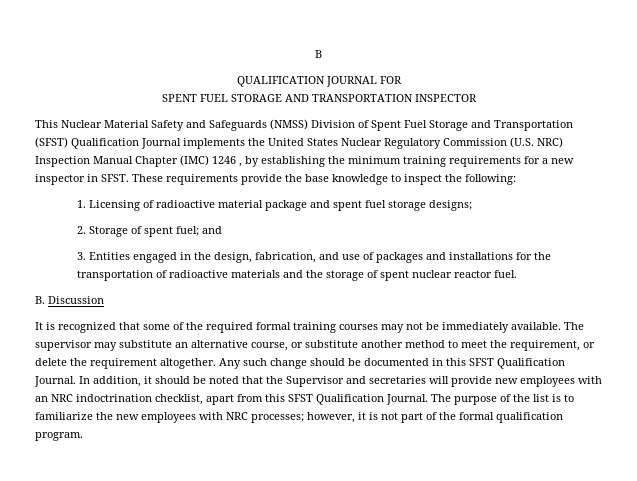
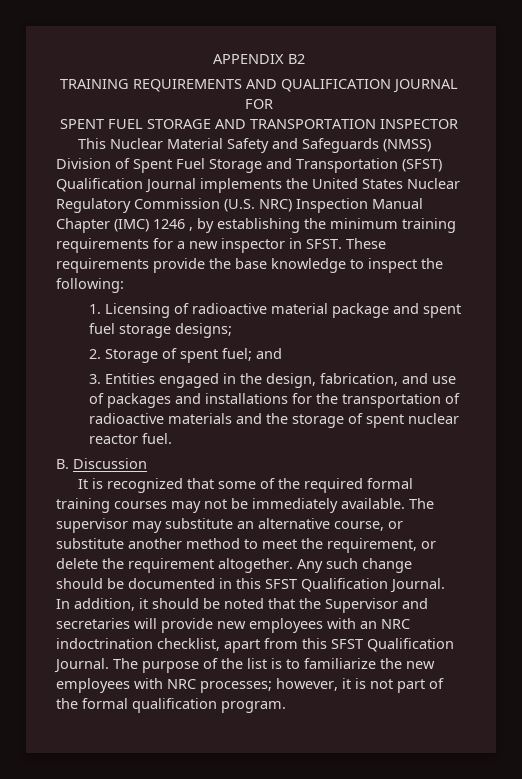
[315,50,322,58] B // -> [212,54,305,64] [59,79,277,92] APPENDIX B2 // TRAINING REQUIREMENTS AND

